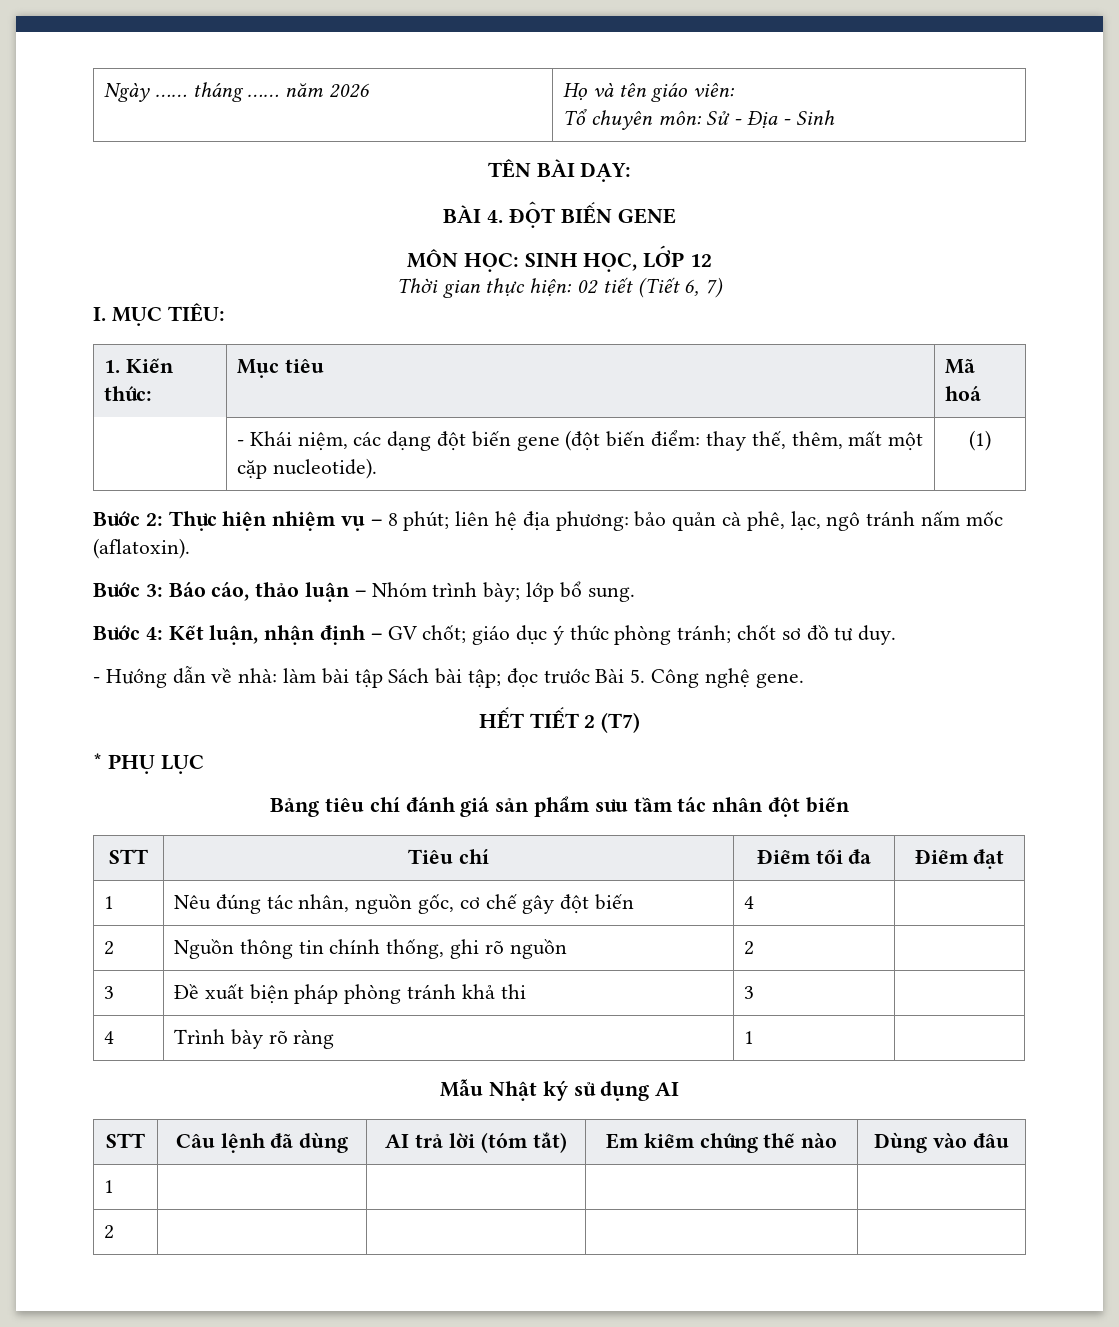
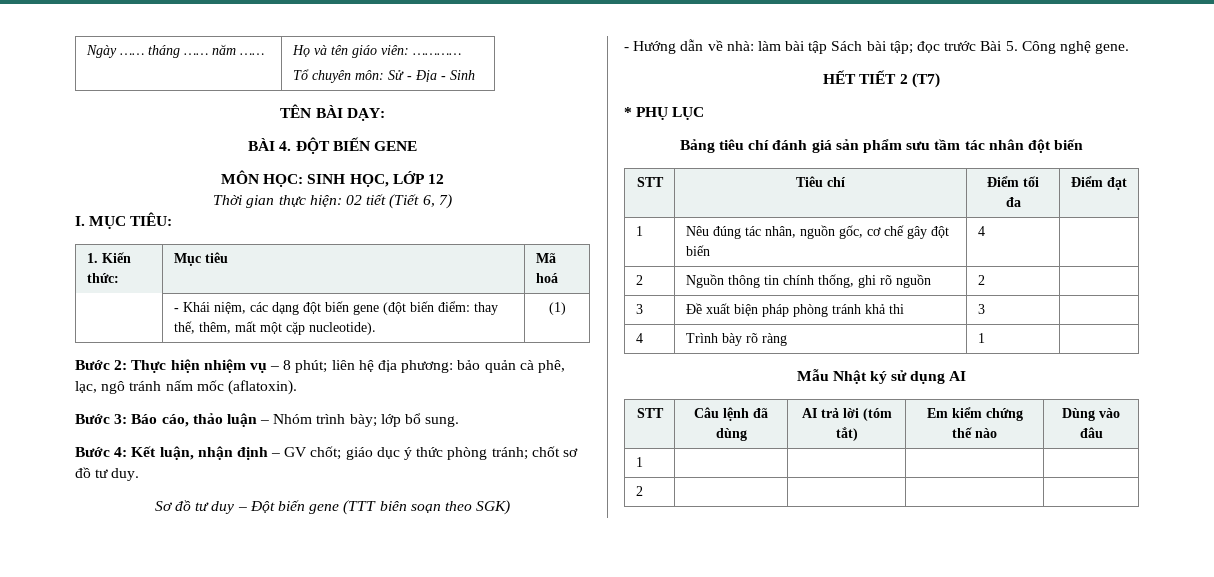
[329,83,371,98] 2026 -> [239,53,264,55] ……
(736, 90) none -> [412,53,461,55] …………
(897, 635) none -> [154,500,511,515] // Sơ đồ tư duy – Đột biến gene (TTT biên soạn theo SGK)

